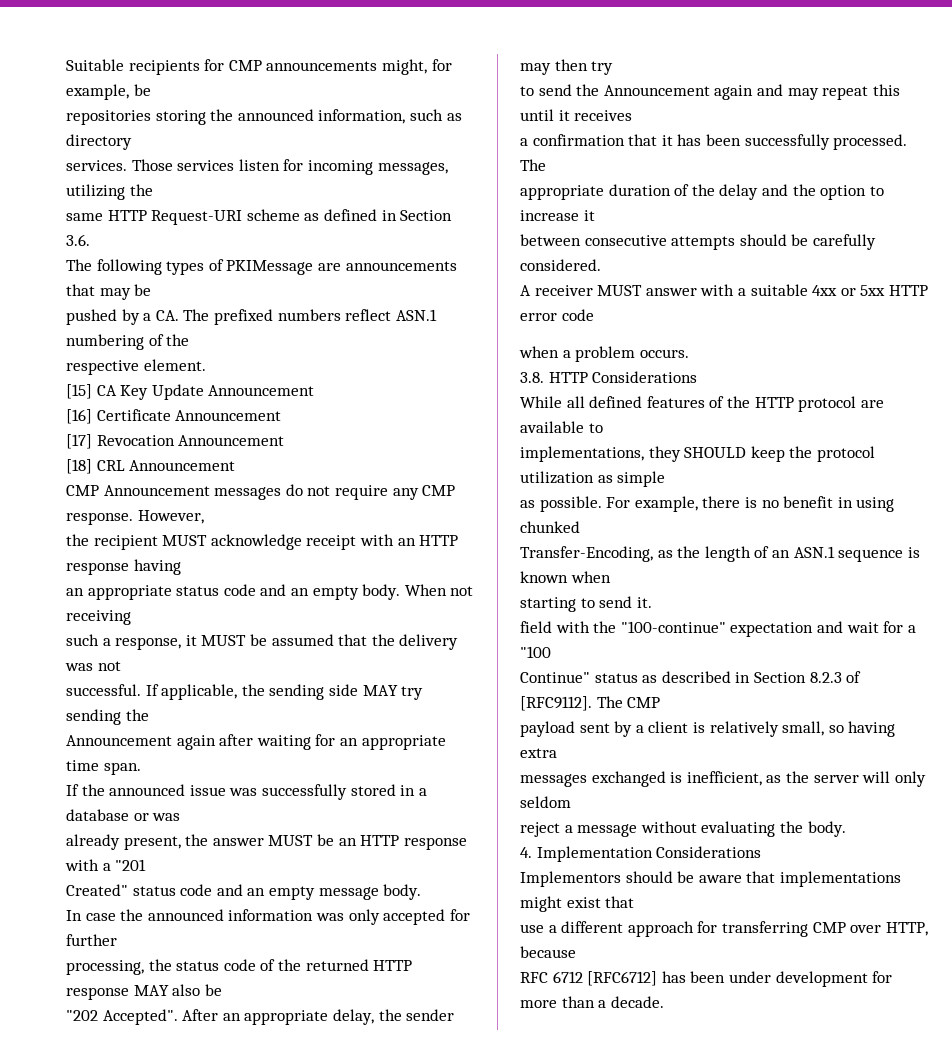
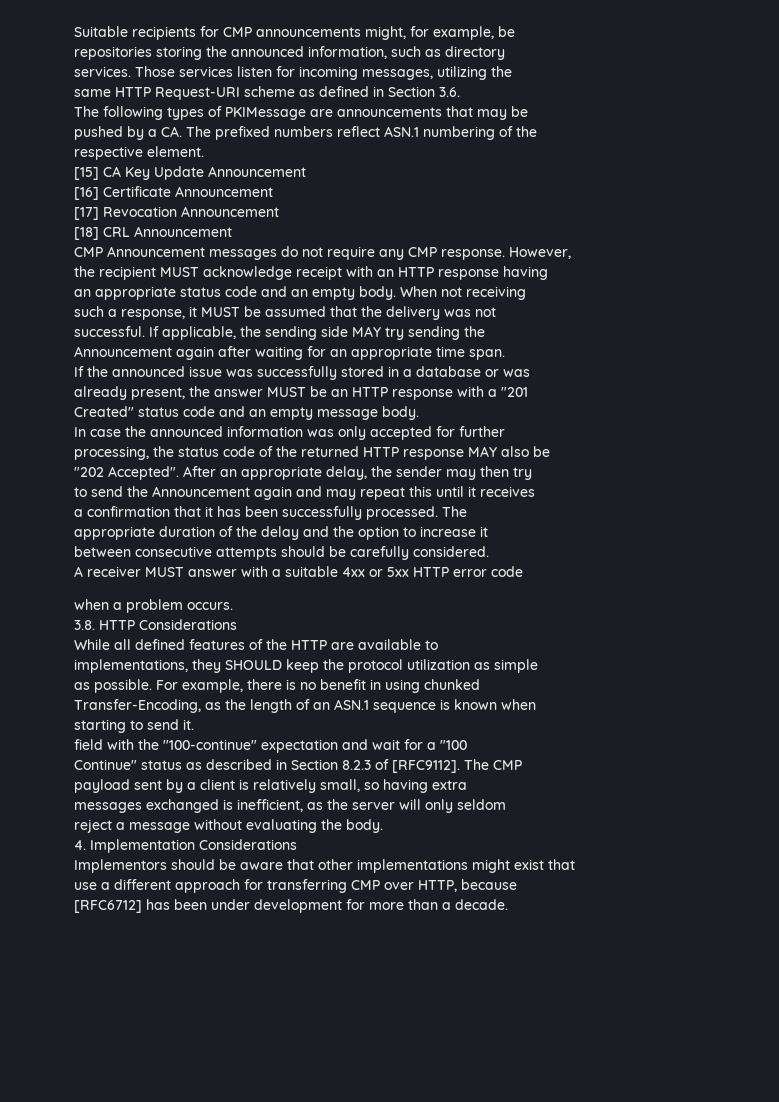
[798,396,857,412] protocol -> (327, 645) none
(776, 877) none -> [318,859,353,870] other
[520,971,583,983] RFC 6712 -> (517, 884) none

